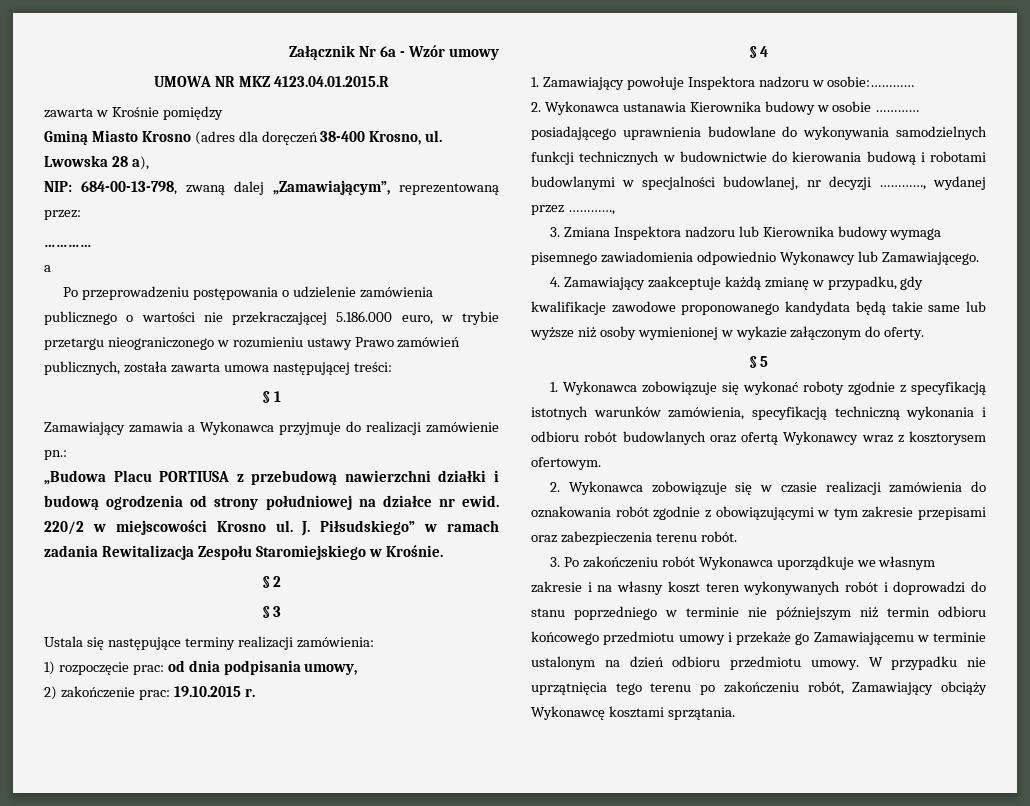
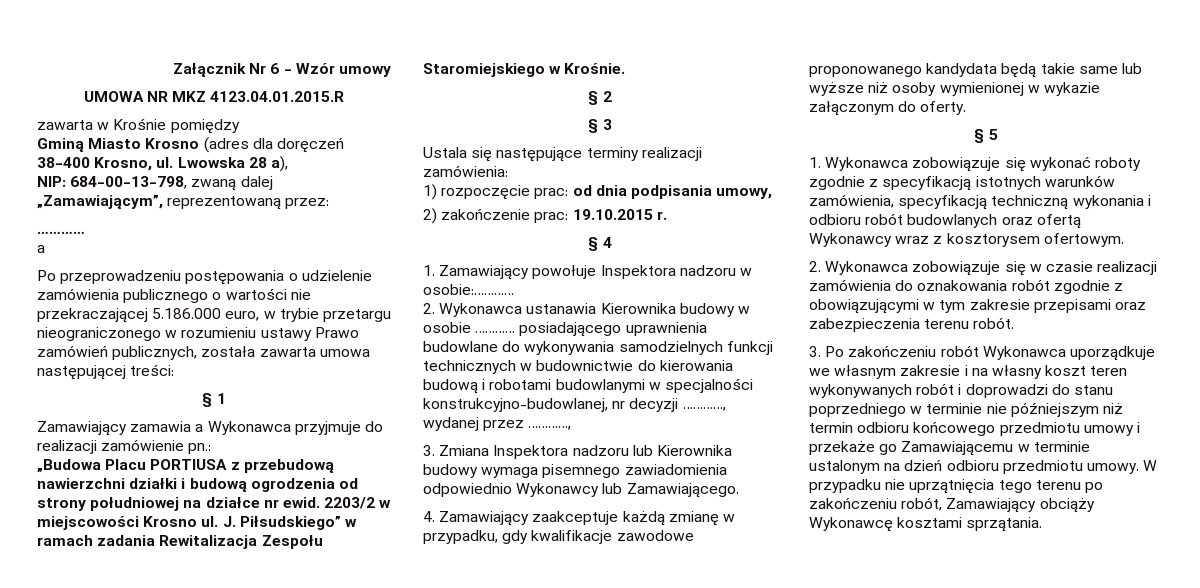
[380,46,397,57] 6a -> [270,63,280,74] 6
[44,521,84,535] 220/2 -> [324,497,376,509] 2203/2
[723,176,799,190] budowlanej, -> [423,398,608,412] konstrukcyjno-budowlanej,

